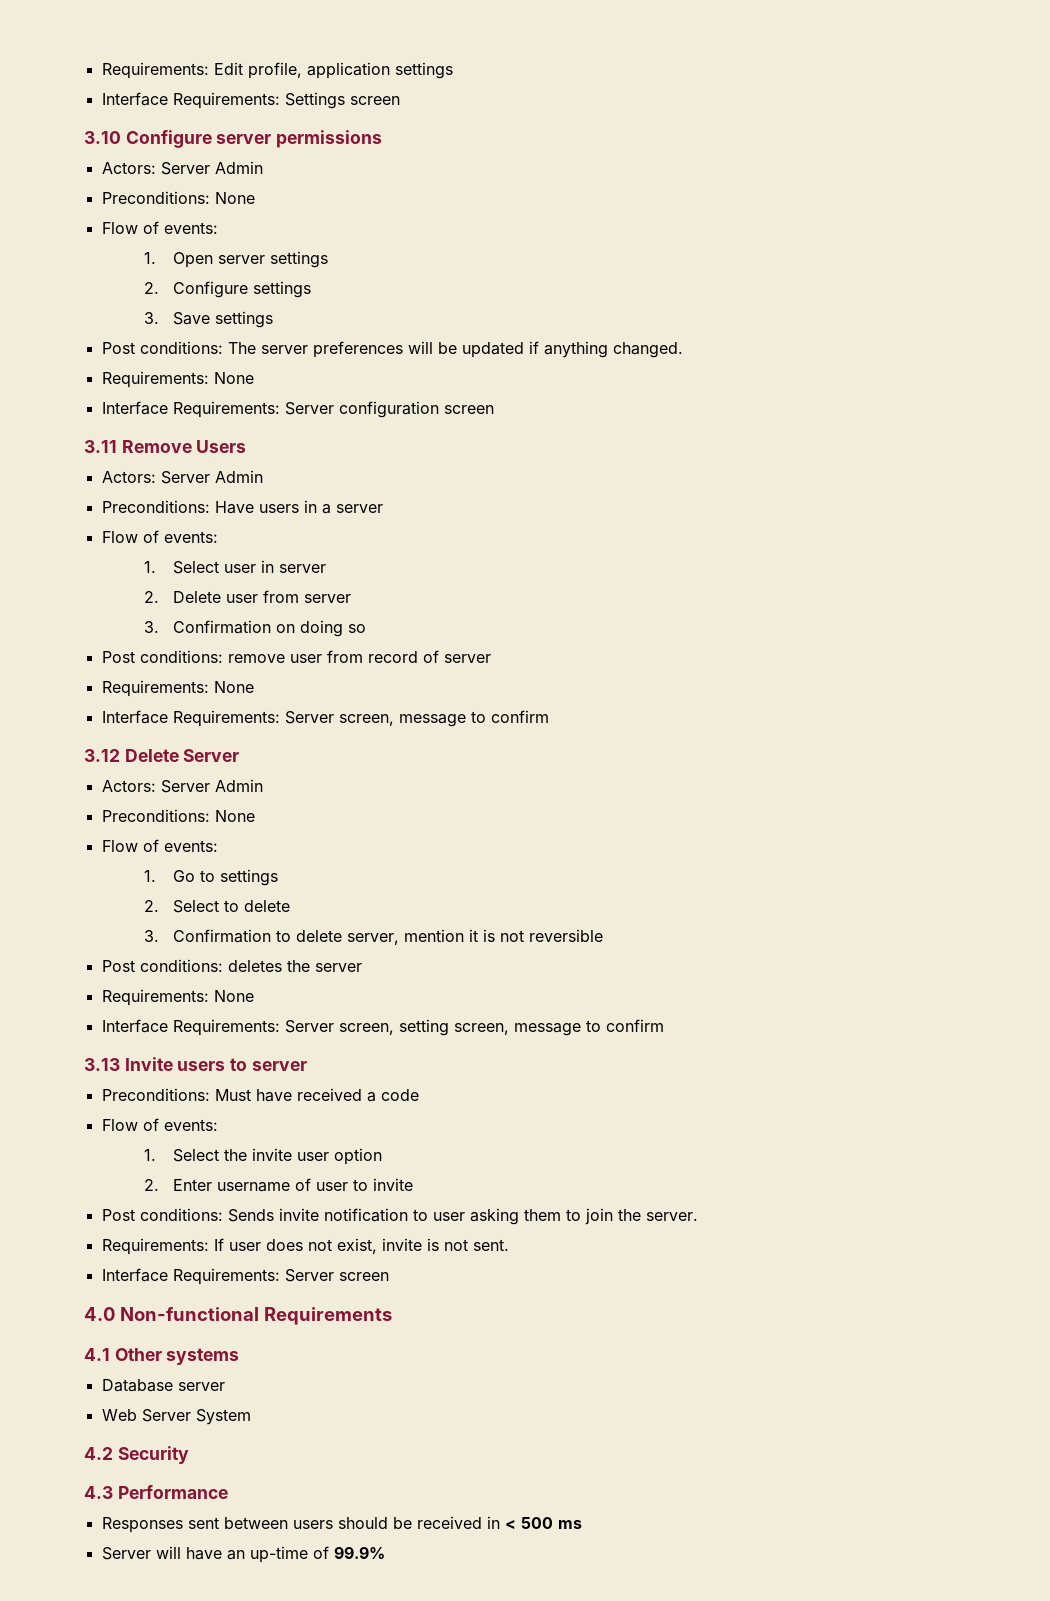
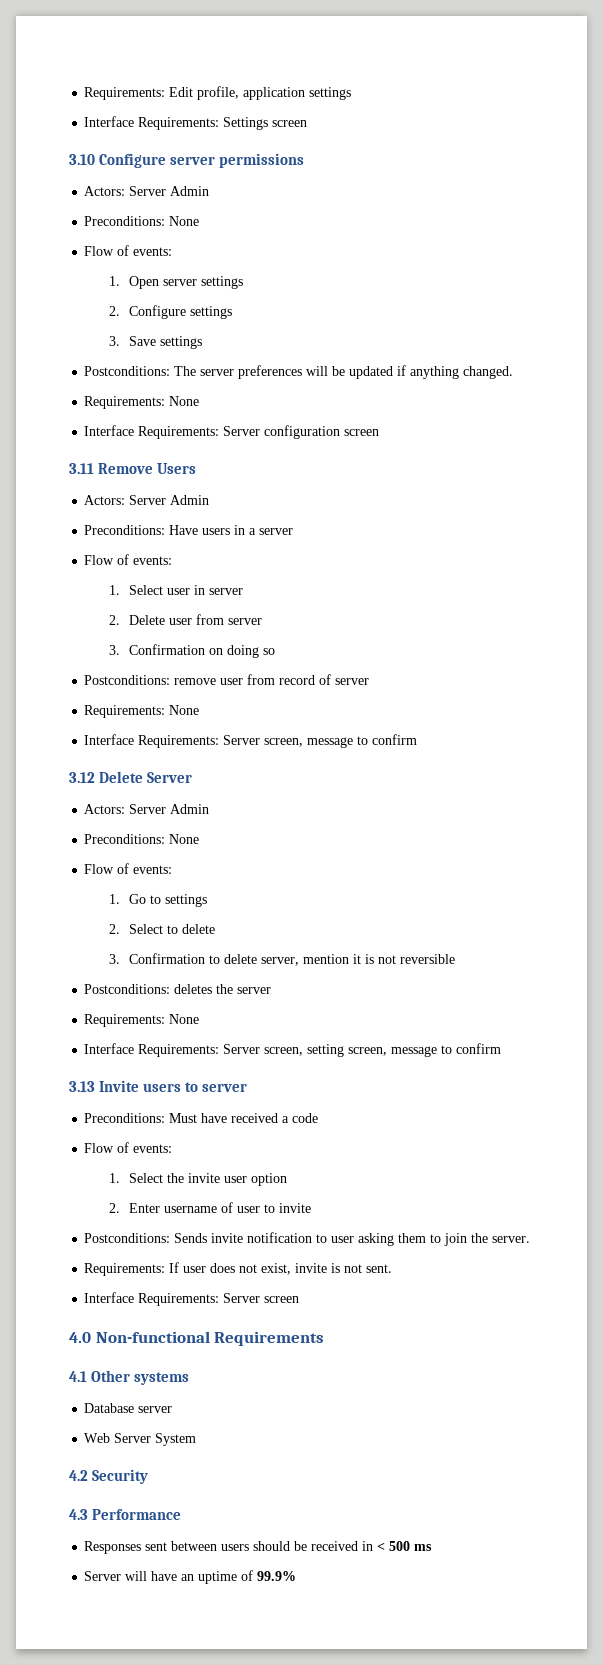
[101,341,223,354] Post conditions: -> [84,366,171,376] Postconditions:
[101,650,223,663] Post conditions: -> [84,675,171,685] Postconditions:
[101,959,223,972] Post conditions: -> [84,984,171,994] Postconditions:
[101,1208,223,1221] Post conditions: -> [84,1233,171,1243] Postconditions:
[249,1546,308,1563] up-time -> [198,1571,238,1584] uptime

